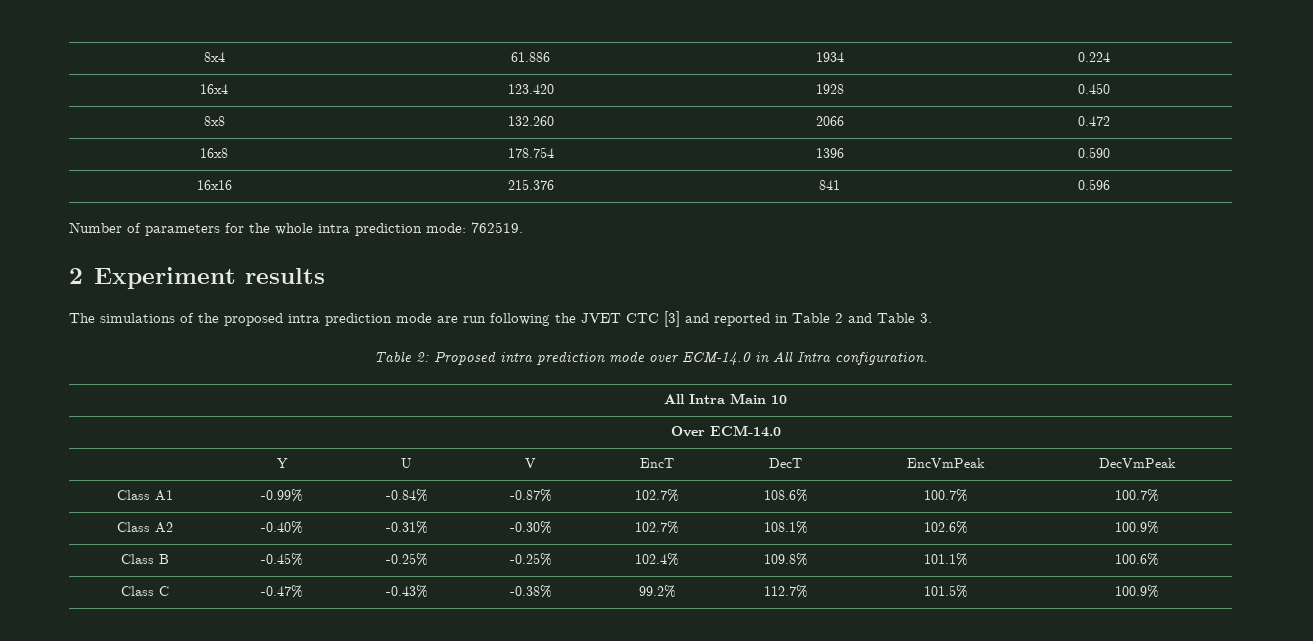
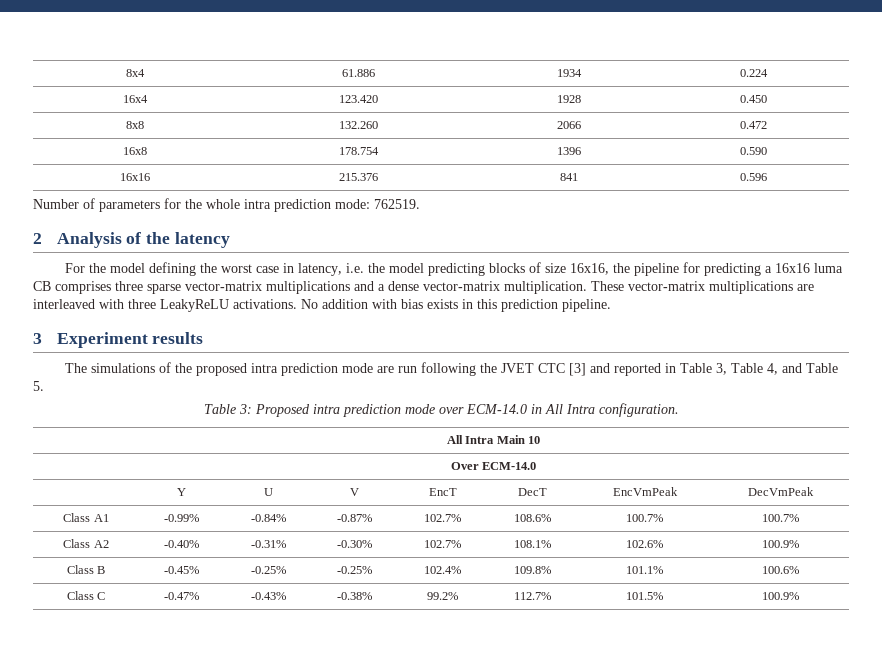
(83, 276) none -> [56,232,230,248] [64,262,843,276] [33,281,814,294] [33,299,611,312] [33,333,42,344] Analysis of the latency // For the model defining the worst case in latency, i.e. the model predicting blocks of size 16x16, the pipeline for predicting a 16x16 luma CB comprises three sparse vector-matrix multiplications and a dense vector-matrix multiplication. These vector-matrix multiplications are interleaved with three LeakyReLU activations. No addition with bias exists in this prediction pipeline. // 3
[835,313,843,323] 2 -> [715,363,778,375] 3, Table 4,
[920,313,932,323] [373,351,429,362] 3. // Table 2: -> [33,381,44,391] [203,404,252,414] 5. // Table 3:

